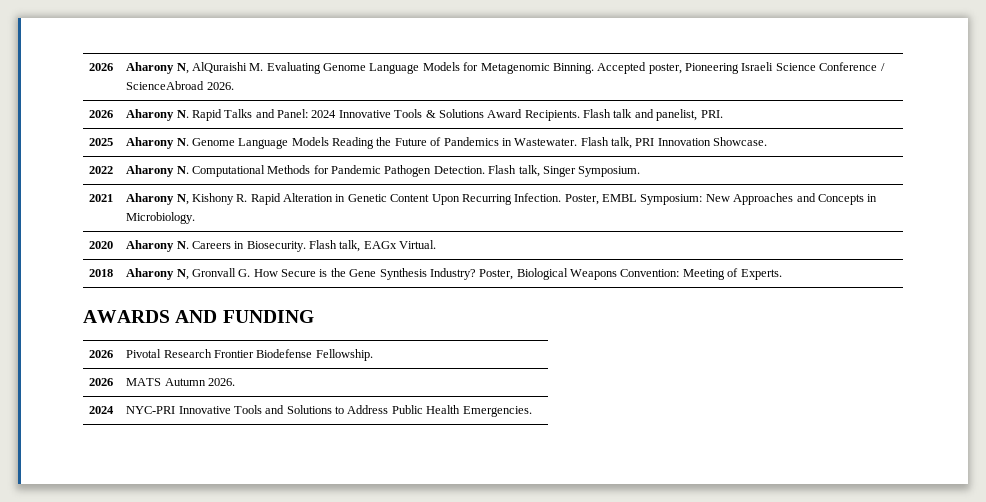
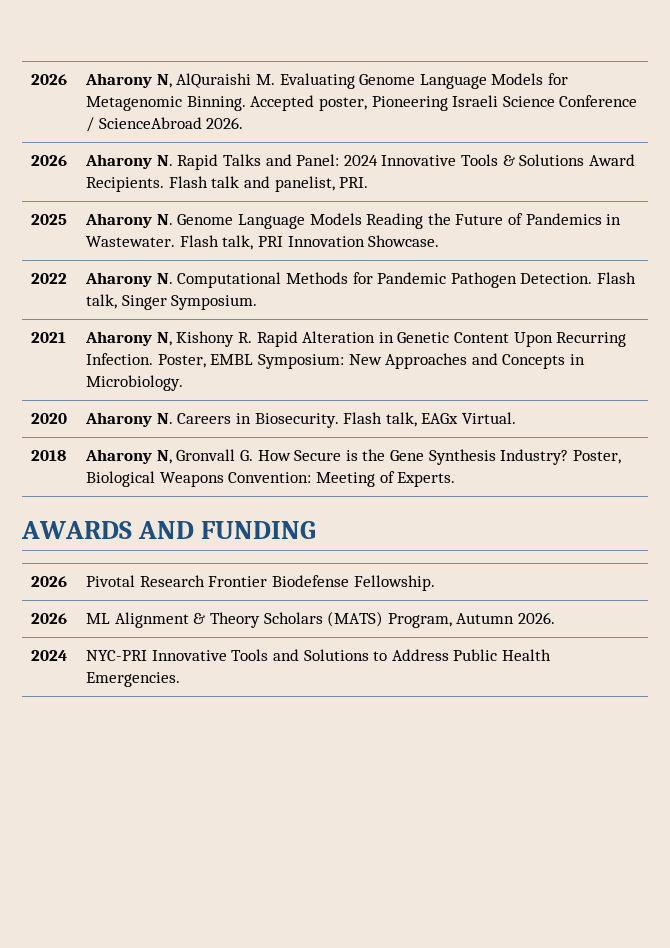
[126,378,162,386] MATS -> [86,611,452,628] ML Alignment & Theory Scholars (MATS) Program,

